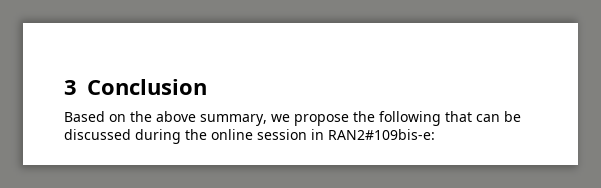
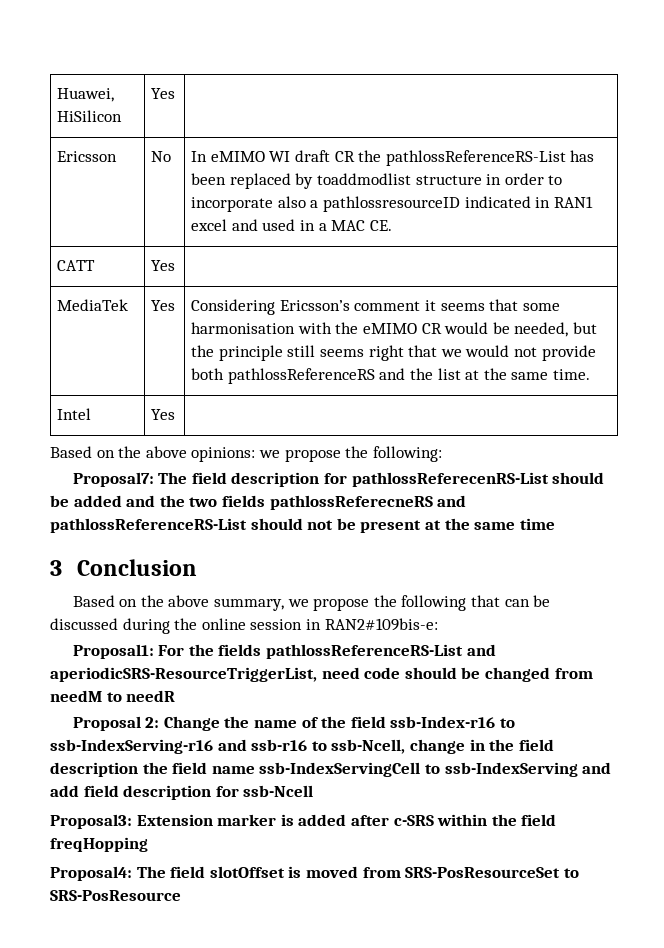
(64, 87) none -> [57,88,115,102] [57,110,123,122] [151,88,176,99] [57,151,118,162] [151,151,172,162] [191,150,595,166] [191,173,563,189] [191,196,593,212] [191,219,392,231] [57,260,96,271] [151,260,176,271] [57,299,129,311] [151,300,176,311] [191,299,560,315] [191,322,597,337] [191,345,596,361] [191,368,590,384] [57,408,92,420] [151,409,176,420] [50,446,442,462] [72,472,605,487] [50,495,467,510] [50,518,555,533] Huawei, HiSilicon | Yes | // Ericsson | No | In eMIMO WI draft CR the pathlossReferenceRS-List has been replaced by toaddmodlist structure in order to incorporate also a pathlossresourceID indicated in RAN1 excel and used in a MAC CE. // CATT | Yes | // MediaTek | Yes | Considering Ericsson’s comment it seems that some harmonisation with the eMIMO CR would be needed, but the principle still seems right that we would not provide both pathlossReferenceRS and the list at the same time. // Intel | Yes | // Based on the above opinions: we propose the following: // Proposal7: The field description for pathlossReferecenRS-List should be added and the two fields pathlossReferecneRS and pathlossReferenceRS-List should not be present at the same time //
(435, 134) none -> [72,644,496,659] [50,667,593,682] [50,690,176,702] [72,716,515,731] [50,739,554,754] [50,762,612,777] [50,785,314,800] [50,814,557,829] [50,837,148,852] [50,866,579,881] [50,890,181,901] // Proposal1: For the fields pathlossReferenceRS-List and aperiodicSRS-ResourceTriggerList, need code should be changed from needM to needR // Proposal 2: Change the name of the field ssb-Index-r16 to ssb-IndexServing-r16 and ssb-r16 to ssb-Ncell, change in the field description the field name ssb-IndexServingCell to ssb-IndexServing and add field description for ssb-Ncell // Proposal3: Extension marker is added after c-SRS within the field freqHopping // Proposal4: The field slotOffset is moved from SRS-PosResourceSet to SRS-PosResource

